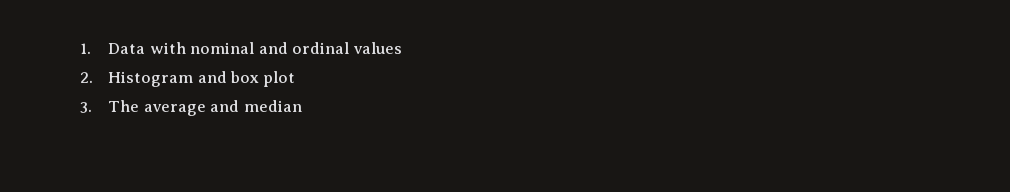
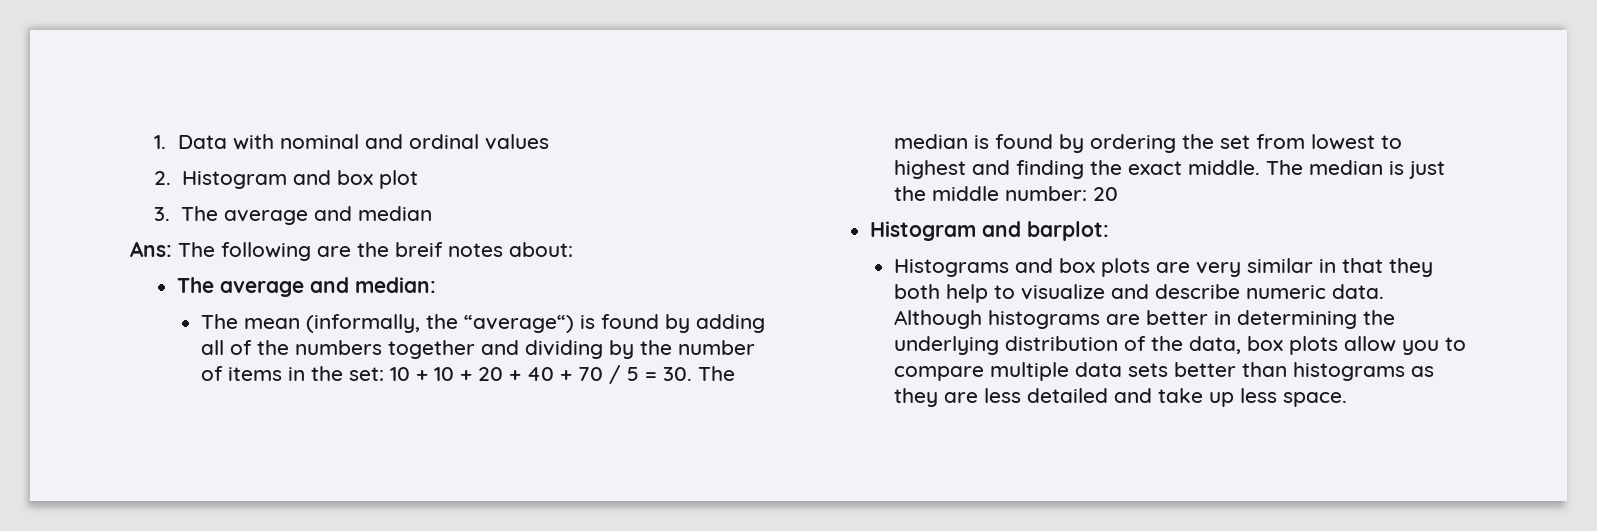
(302, 106) none -> [130,241,573,261] [177,277,437,297] [201,314,766,333] [201,340,756,359] [201,365,736,384] [894,134,1403,153] [894,160,1446,179] [894,186,1119,201] [870,221,1110,241] [894,258,1434,277] [894,284,1385,303] [894,310,1396,329] [894,336,1467,355] [894,362,1435,381] [894,388,1348,407] // Ans: The following are the breif notes about: // The average and median: // The mean (informally, the “average“) is found by adding all of the numbers together and dividing by the number of items in the set: 10 + 10 + 20 + 40 + 70 / 5 = 30. The median is found by ordering the set from lowest to highest and finding the exact middle. The median is just the middle number: 20 // Histogram and barplot: // Histograms and box plots are very similar in that they both help to visualize and describe numeric data. Although histograms are better in determining the underlying distribution of the data, box plots allow you to compare multiple data sets better than histograms as they are less detailed and take up less space.

